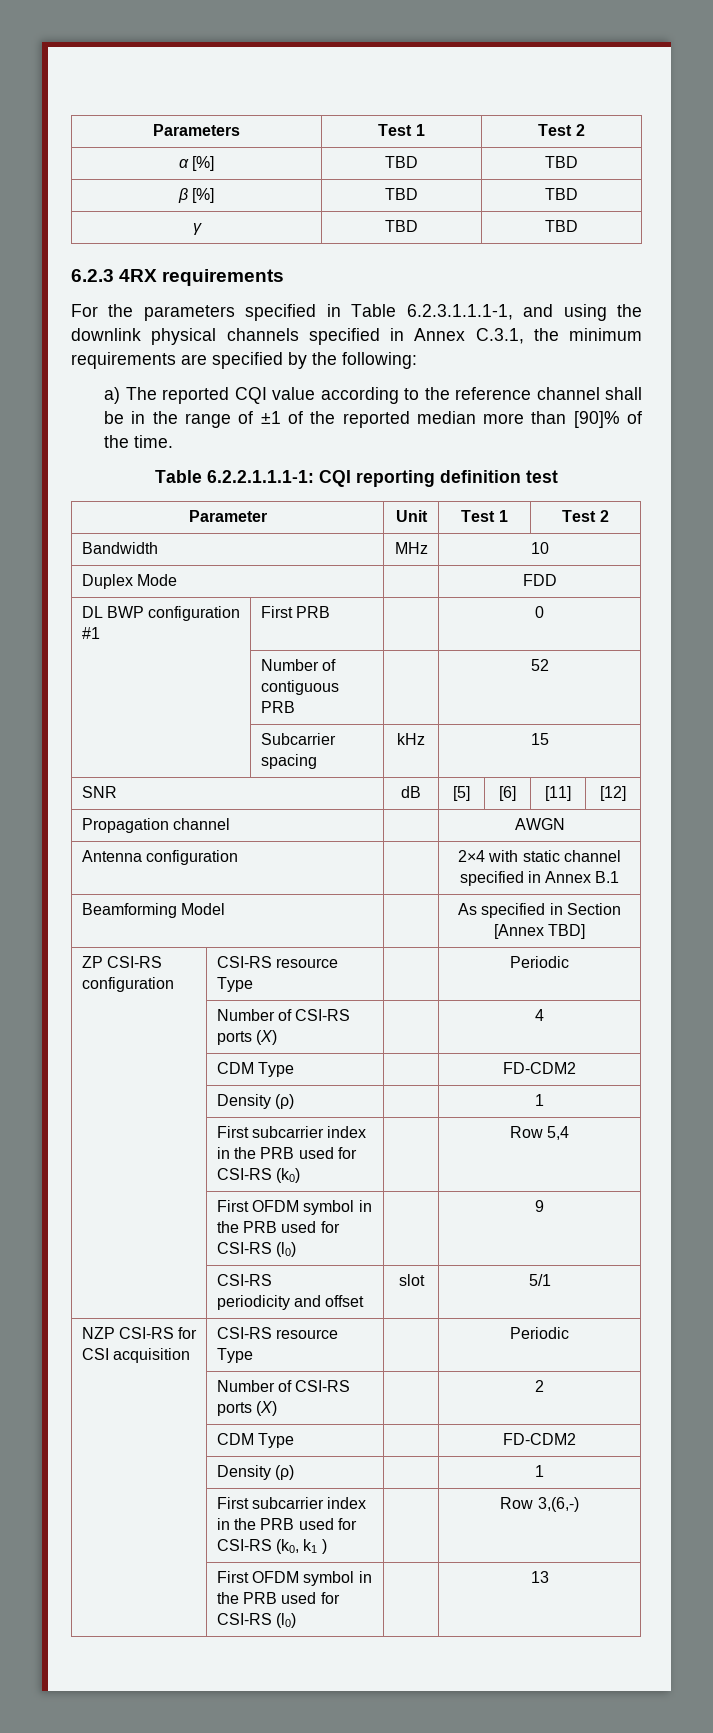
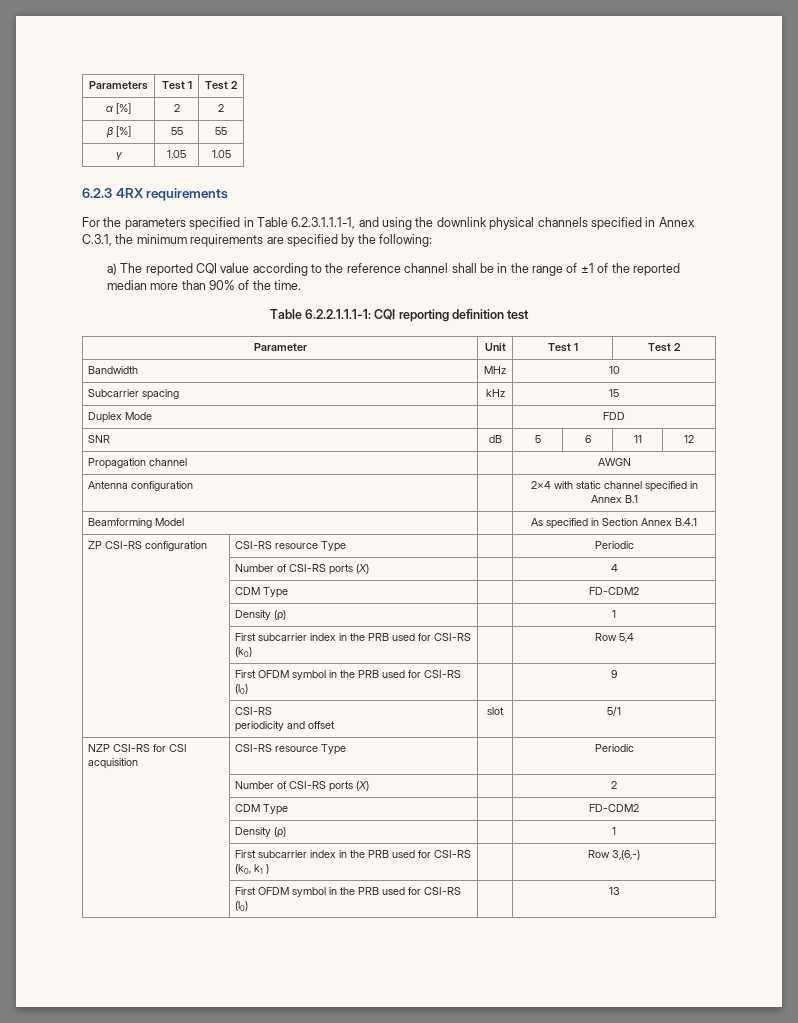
[385,156,418,168] [545,156,578,168] TBD | TBD -> [173,104,180,112] [218,104,224,112] 2 | 2
[385,188,418,200] [545,188,578,200] TBD | TBD -> [170,127,183,135] [215,127,227,135] 55 | 55
[385,220,418,232] [545,220,578,232] TBD | TBD -> [167,150,186,158] [211,150,231,158] 1.05 | 1.05
[573,411,620,428] [90]% -> [208,280,235,290] 90%
[81,574,177,589] [522,574,557,586] [81,606,241,621] [81,627,100,639] [260,606,330,618] [535,606,544,618] [260,659,336,671] [260,680,339,695] [260,701,295,713] [530,659,549,671] Duplex Mode | | FDD // DL BWP configuration #1 | First PRB | | 0 // | Number of contiguous PRB | | 52 // | -> (620, 370) none
(549, 739) none -> [88,412,153,423] [603,412,625,420] // Duplex Mode | | FDD
[453,786,470,801] [499,786,516,801] [545,786,571,801] [600,786,626,801] [5] | [6] | [11] | [12] -> [534,435,541,443] [584,435,591,443] [633,435,642,443] [684,435,694,443] 5 | 6 | 11 | 12
[493,924,586,939] [Annex TBD] -> [641,518,697,526] Annex B.4.1

